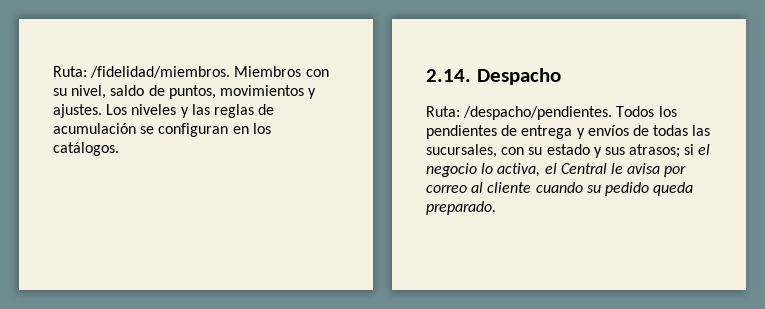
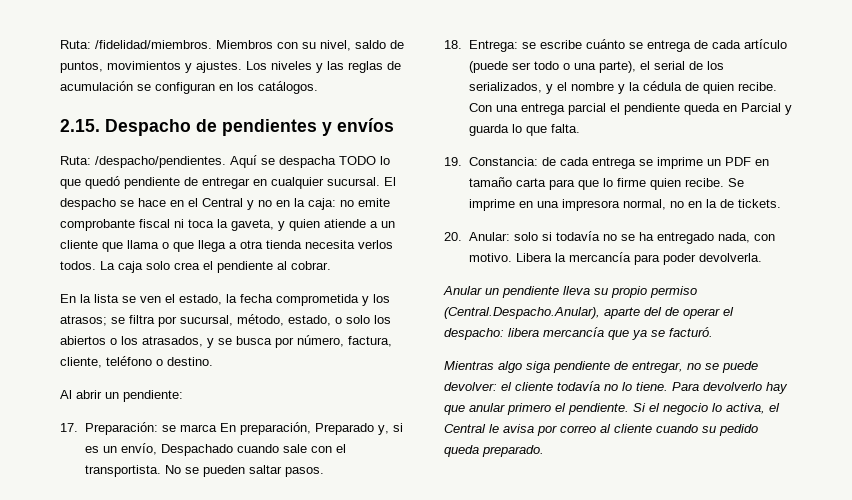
[426,69,471,82] 2.14. -> [60,119,100,132] 2.15.
[426,106,677,120] [426,125,711,139] [426,144,695,158] // Ruta: /despacho/pendientes. Todos los pendientes de entrega y envíos de todas las sucursales, con su estado y sus atrasos; si -> [196,118,394,136] [60,155,390,168] [60,176,396,189] [60,198,390,210] [60,219,395,231] [60,240,393,252] [60,261,331,273] [60,294,390,306] [60,314,391,327] [60,335,392,348] [60,356,213,368] [60,390,183,402] [60,422,403,435] [84,443,346,456] [84,465,324,477] [444,39,787,52] [468,61,724,73] [468,81,777,94] [468,103,792,115] [468,124,580,136] [444,157,769,169] [468,177,744,190] [468,199,781,211] [444,231,775,244] [468,252,762,265] [443,286,697,298] [444,307,734,319] [444,327,713,340] [444,361,758,373] [444,381,788,394] [444,403,646,415] de pendientes y envíos // Ruta: /despacho/pendientes. Aquí se despacha TODO lo que quedó pendiente de entregar en cualquier sucursal. El despacho se hace en el Central y no en la caja: no emite comprobante fiscal ni toca la gaveta, y quien atiende a un cliente que llama o que llega a otra tienda necesita verlos todos. La caja solo crea el pendiente al cobrar. // En la lista se ven el estado, la fecha comprometida y los atrasos; se filtra por sucursal, método, estado, o solo los abiertos o los atrasados, y se busca por número, factura, cliente, teléfono o destino. // Al abrir un pendiente: // 17. Preparación: se marca En preparación, Preparado y, si es un envío, Despachado cuando sale con el transportista. No se pueden saltar pasos. // 18. Entrega: se escribe cuánto se entrega de cada artículo (puede ser todo o una parte), el serial de los serializados, y el nombre y la cédula de quien recibe. Con una entrega parcial el pendiente queda en Parcial y guarda lo que falta. // 19. Constancia: de cada entrega se imprime un PDF en tamaño carta para que lo firme quien recibe. Se imprime en una impresora normal, no en la de tickets. // 20. Anular: solo si todavía no se ha entregado nada, con motivo. Libera la mercancía para poder devolverla. // Anular un pendiente lleva su propio permiso (Central.Despacho.Anular), aparte del de operar el despacho: libera mercancía que ya se facturó. // Mientras algo siga pendiente de entregar, no se puede devolver: el cliente todavía no lo tiene. Para devolverlo hay que anular primero el pendiente. Si

